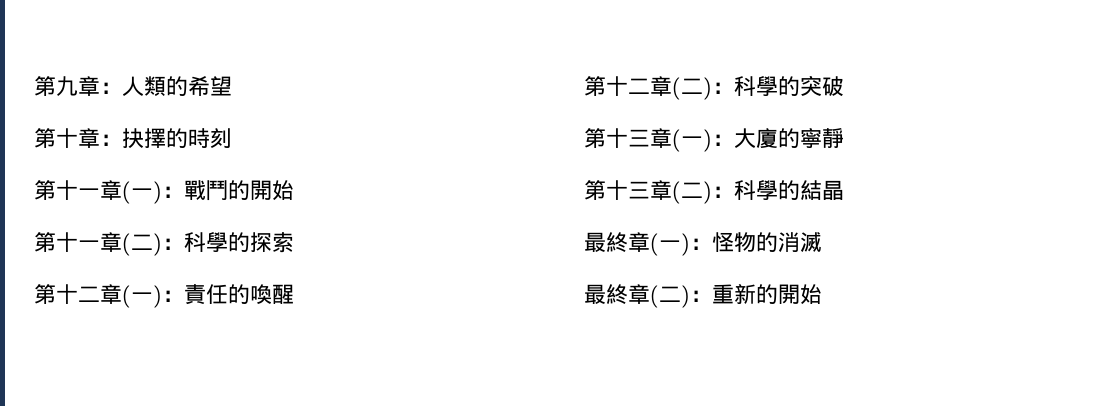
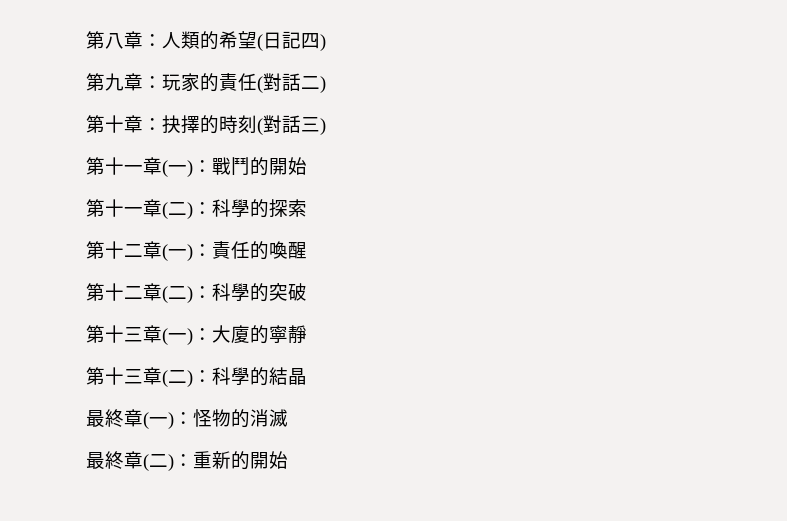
[34,76,78,96] 第九 -> [86,31,124,49] 第八
(232, 86) none -> [257,31,326,51] [86,73,326,93] (日記四) // 第九章：玩家的責任(對話二)
(232, 138) none -> [257,115,326,135] (對話三)

